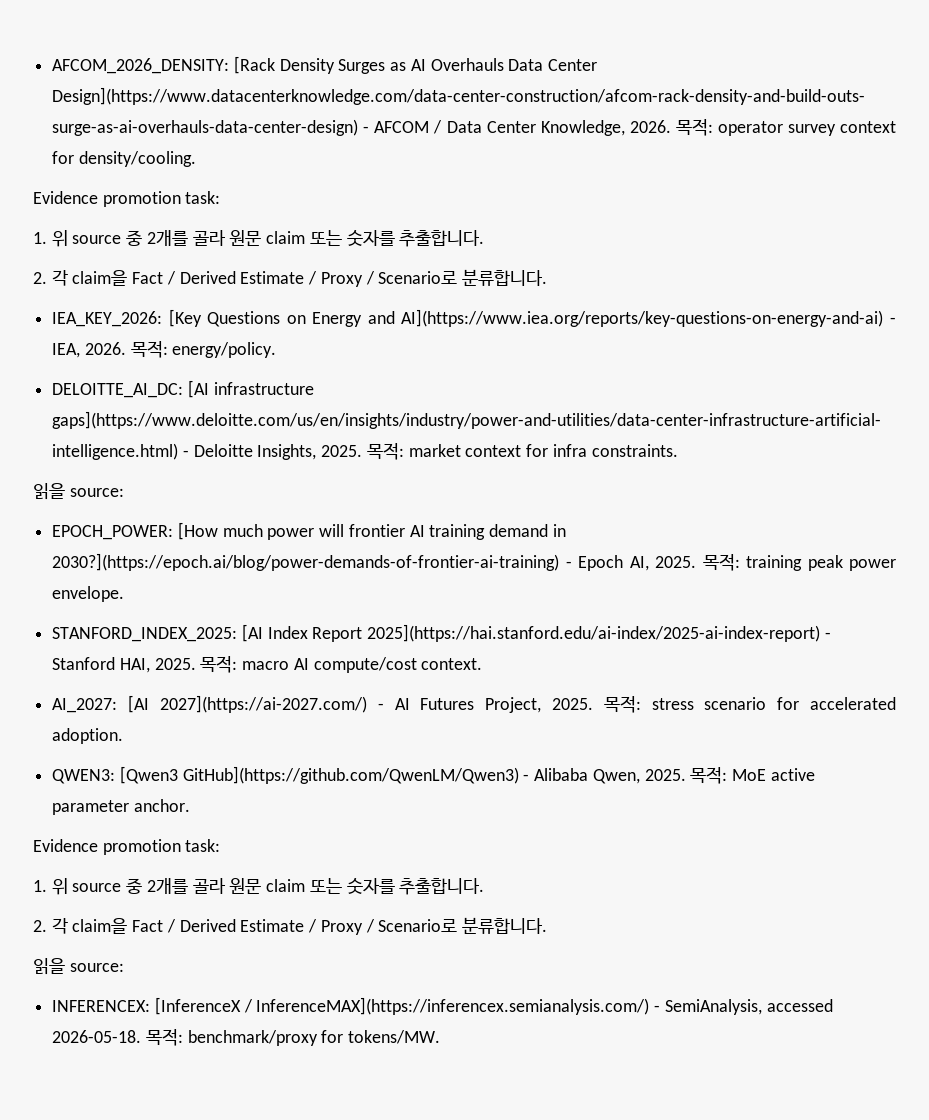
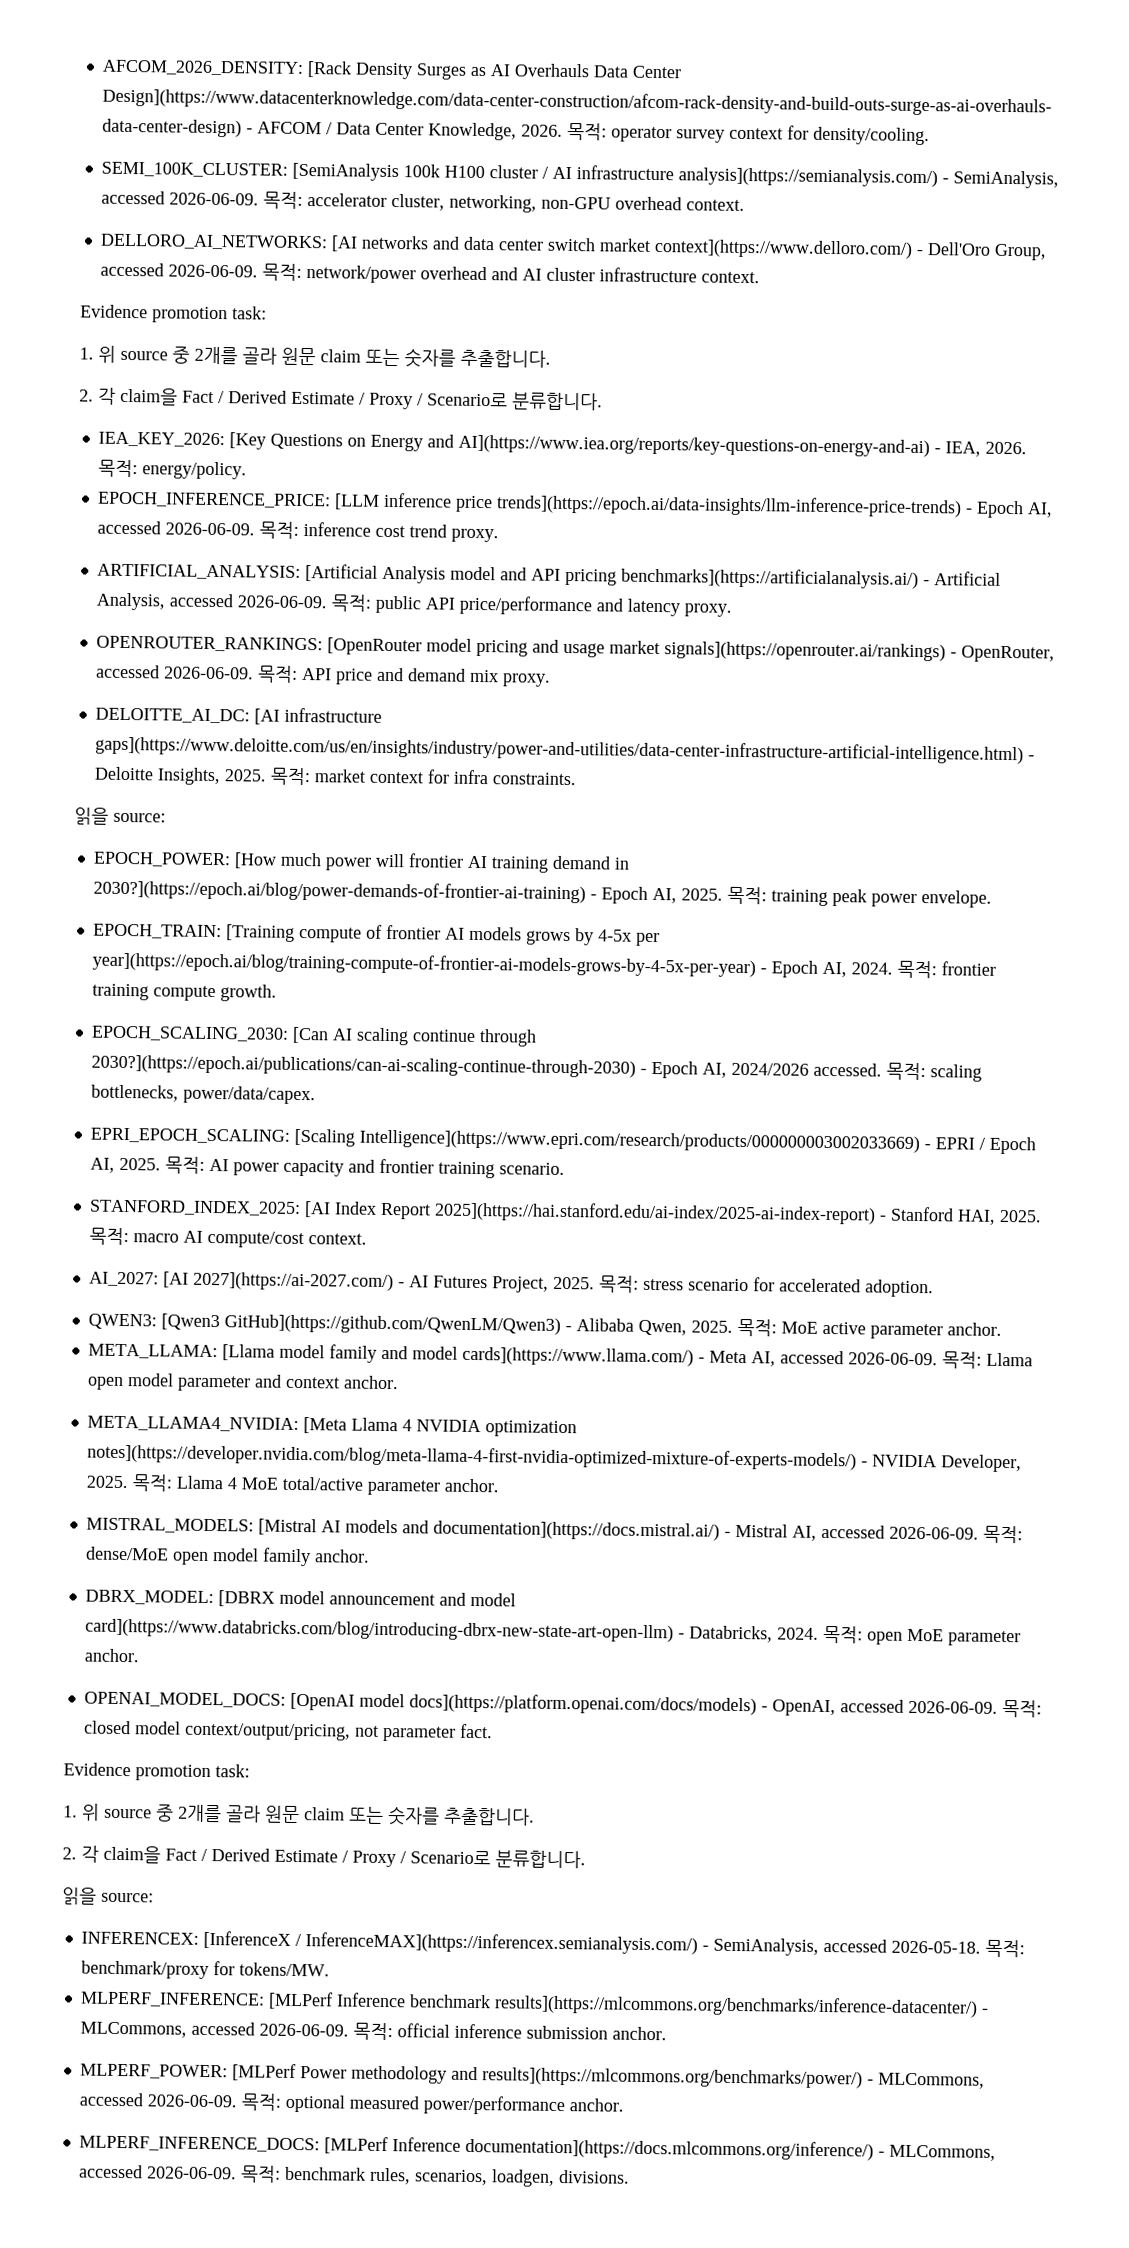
(196, 159) none -> [100,161,1059,189] [100,190,745,213] [99,233,1047,261] [99,262,760,284] // SEMI_100K_CLUSTER: [SemiAnalysis 100k H100 cluster / AI infrastructure analysis](https://semianalysis.com/) - SemiAnalysis, accessed 2026-06-09. 목적: accelerator cluster, networking, non-GPU overhead context. // DELLORO_AI_NETWORKS: [AI networks and data center switch market context](https://www.delloro.com/) - Dell'Oro Group, accessed 2026-06-09. 목적: network/power overhead and AI cluster infrastructure context.
(277, 350) none -> [96,491,1053,519] [96,520,499,543] [96,563,1001,589] [95,592,732,617] [95,635,1055,663] [95,664,551,687] // EPOCH_INFERENCE_PRICE: [LLM inference price trends](https://epoch.ai/data-insights/llm-inference-price-trends) - Epoch AI, accessed 2026-06-09. 목적: inference cost trend proxy. // ARTIFICIAL_ANALYSIS: [Artificial Analysis model and API pricing benchmarks](https://artificialanalysis.ai/) - Artificial Analysis, accessed 2026-06-09. 목적: public API price/performance and latency proxy. // OPENROUTER_RANKINGS: [OpenRouter model pricing and usage market signals](https://openrouter.ai/rankings) - OpenRouter, accessed 2026-06-09. 목적: API price and demand mix proxy.
(125, 594) none -> [92,923,660,947] [91,951,996,979] [91,983,277,1002] [90,1025,537,1047] [90,1054,982,1082] [90,1084,316,1105] [89,1127,1036,1155] [89,1156,565,1179] // EPOCH_TRAIN: [Training compute of frontier AI models grows by 4-5x per year](https://epoch.ai/blog/training-compute-of-frontier-ai-models-grows-by-4-5x-per-year) - Epoch AI, 2024. 목적: frontier training compute growth. // EPOCH_SCALING_2030: [Can AI scaling continue through 2030?](https://epoch.ai/publications/can-ai-scaling-continue-through-2030) - Epoch AI, 2024/2026 accessed. 목적: scaling bottlenecks, power/data/capex. // EPRI_EPOCH_SCALING: [Scaling Intelligence](https://www.epri.com/research/products/000000003002033669) - EPRI / Epoch AI, 2025. 목적: AI power capacity and frontier training scenario.
(190, 805) none -> [87,1343,1033,1369] [86,1373,399,1392] [86,1415,577,1438] [86,1443,1022,1473] [85,1474,499,1496] [85,1517,1023,1544] [85,1546,370,1567] [84,1589,516,1607] [84,1618,1021,1647] [83,1648,140,1663] [83,1691,1042,1718] [83,1720,493,1742] // META_LLAMA: [Llama model family and model cards](https://www.llama.com/) - Meta AI, accessed 2026-06-09. 목적: Llama open model parameter and context anchor. // META_LLAMA4_NVIDIA: [Meta Llama 4 NVIDIA optimization notes](https://developer.nvidia.com/blog/meta-llama-4-first-nvidia-optimized-mixture-of-experts-models/) - NVIDIA Developer, 2025. 목적: Llama 4 MoE total/active parameter anchor. // MISTRAL_MODELS: [Mistral AI models and documentation](https://docs.mistral.ai/) - Mistral AI, accessed 2026-06-09. 목적: dense/MoE open model family anchor. // DBRX_MODEL: [DBRX model announcement and model card](https://www.databricks.com/blog/introducing-dbrx-new-state-art-open-llm) - Databricks, 2024. 목적: open MoE parameter anchor. // OPENAI_MODEL_DOCS: [OpenAI model docs](https://platform.openai.com/docs/models) - OpenAI, accessed 2026-06-09. 목적: closed model context/output/pricing, not parameter fact.
(441, 1037) none -> [79,1991,988,2018] [79,2021,667,2041] [79,2063,985,2089] [78,2092,624,2116] [78,2135,996,2161] [78,2164,630,2187] // MLPERF_INFERENCE: [MLPerf Inference benchmark results](https://mlcommons.org/benchmarks/inference-datacenter/) - MLCommons, accessed 2026-06-09. 목적: official inference submission anchor. // MLPERF_POWER: [MLPerf Power methodology and results](https://mlcommons.org/benchmarks/power/) - MLCommons, accessed 2026-06-09. 목적: optional measured power/performance anchor. // MLPERF_INFERENCE_DOCS: [MLPerf Inference documentation](https://docs.mlcommons.org/inference/) - MLCommons, accessed 2026-06-09. 목적: benchmark rules, scenarios, loadgen, divisions.

